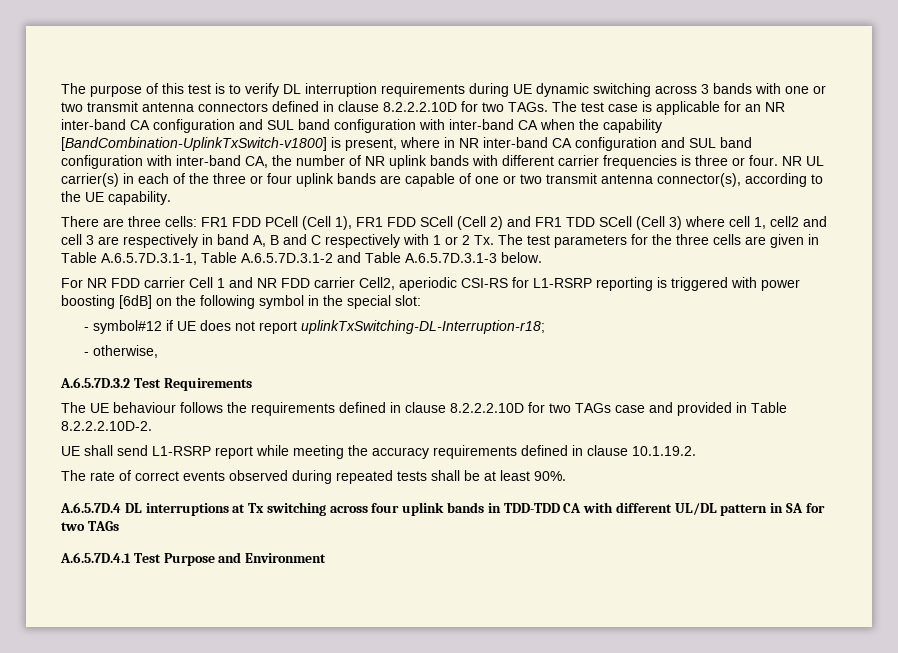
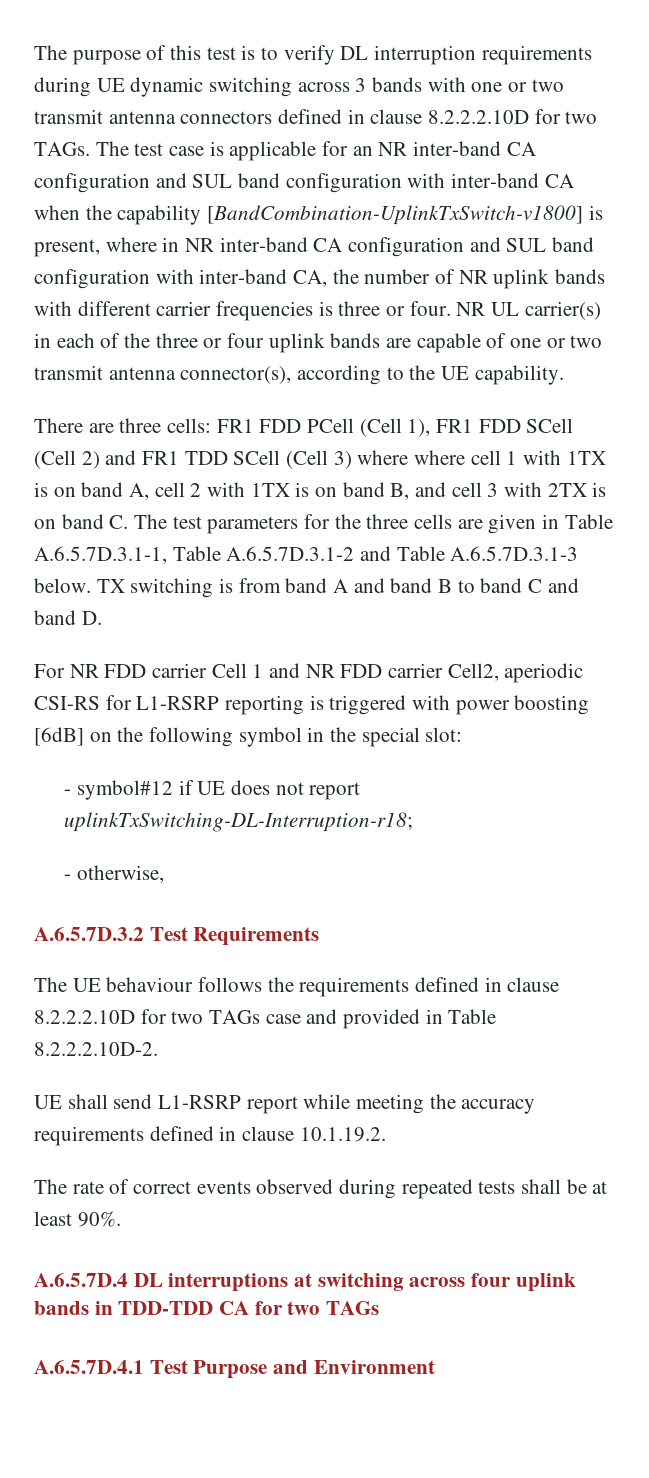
[729,216,827,229] [61,234,494,248] cell 1, cell2 and cell 3 are respectively in band A, B and C respectively with 1 or 2 Tx. -> [414,450,606,465] [34,482,607,500] [34,514,129,529] where cell 1 with 1TX is on band A, cell 2 with 1TX is on band B, and cell 3 with 2TX is on band C.
(542, 257) none -> [96,578,579,598] [34,610,102,625] TX switching is from band A and band B to band C and band D.
[248,503,265,513] Tx -> (313, 1280) none
[583,502,804,516] with different UL/DL pattern in SA -> (250, 1308) none

